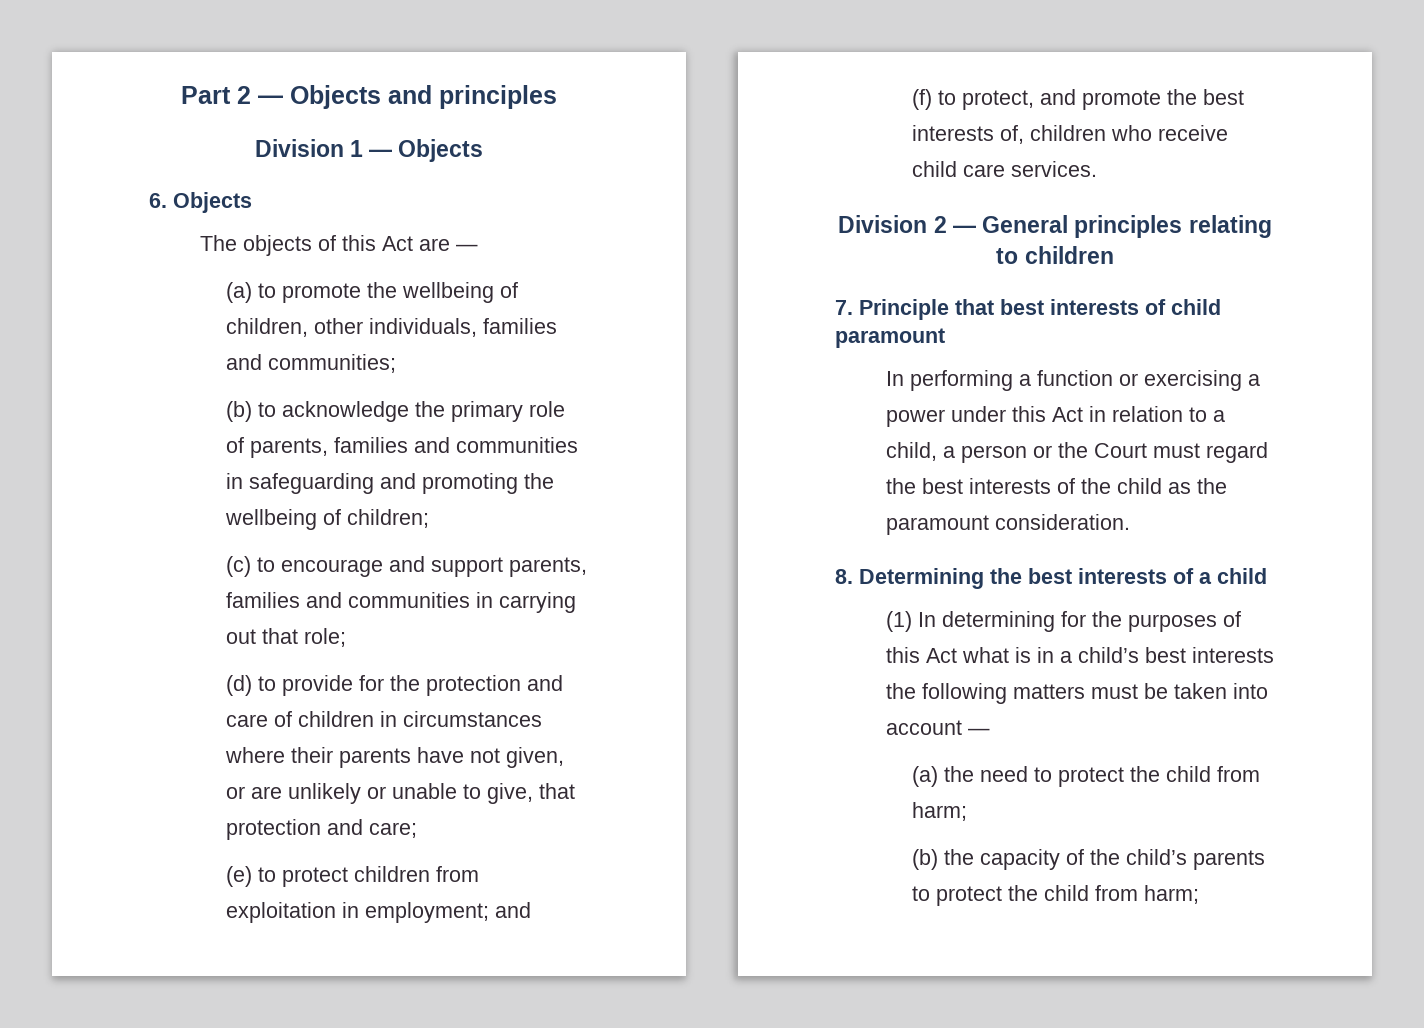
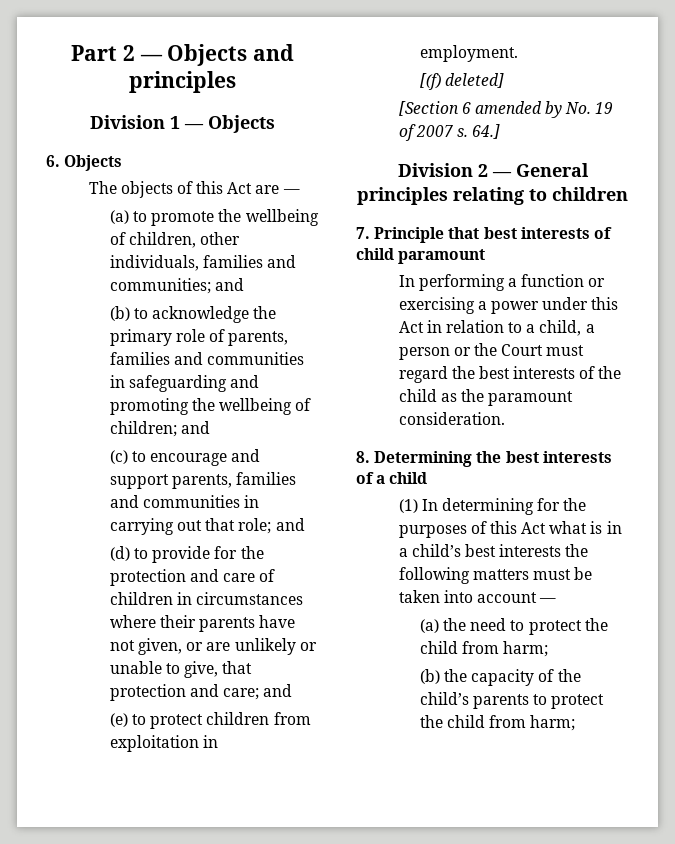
(397, 363) none -> [215,278,245,291] and
(430, 518) none -> [181,421,211,434] and
(347, 637) none -> [275,518,305,531] and
(418, 830) none -> [263,684,293,697] and
[365,902,532,923] [912,89,1245,110] [912,125,1229,144] [912,161,1098,177] employment; and // (f) to protect, and promote the best interests of, children who receive child care services. -> [419,45,518,62] [419,73,505,90] [398,101,614,118] [398,124,501,141] employment. // [(f) deleted] // [Section 6 amended by No. 19 of 2007 s. 64.]

